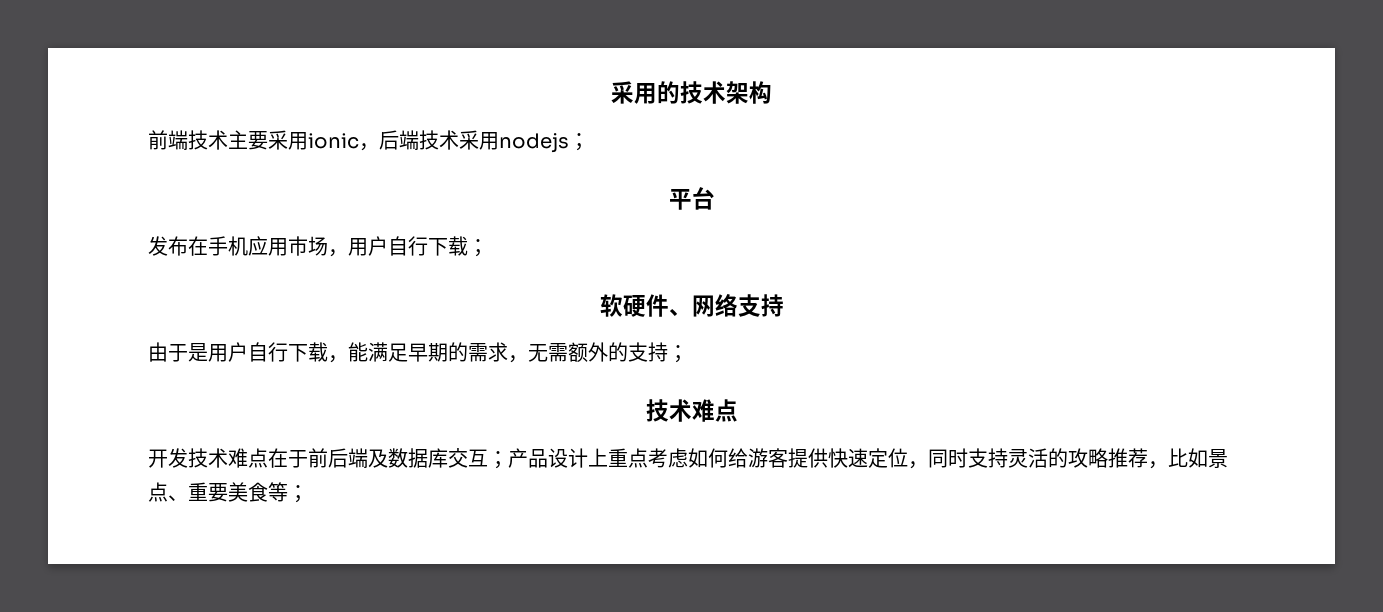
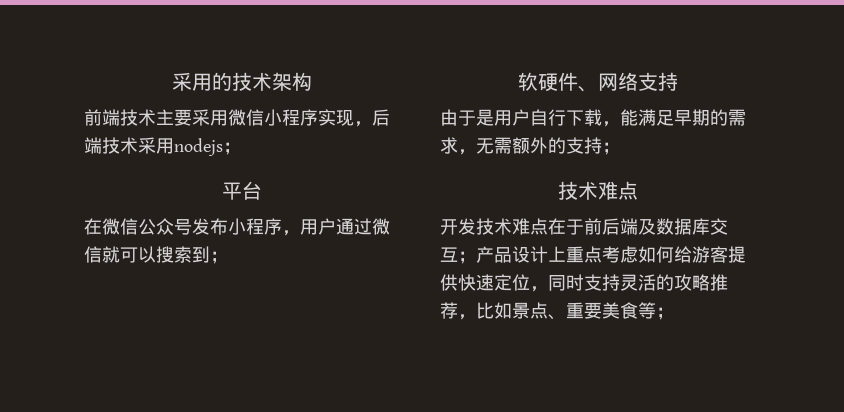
[308,133,359,149] ionic -> [228,109,354,126] 微信小程序实现
[148,236,468,257] 发布在手机应用市场，用户自行下载 -> [84,218,390,236] [84,246,210,263] 在微信公众号发布小程序，用户通过微信就可以搜索到

